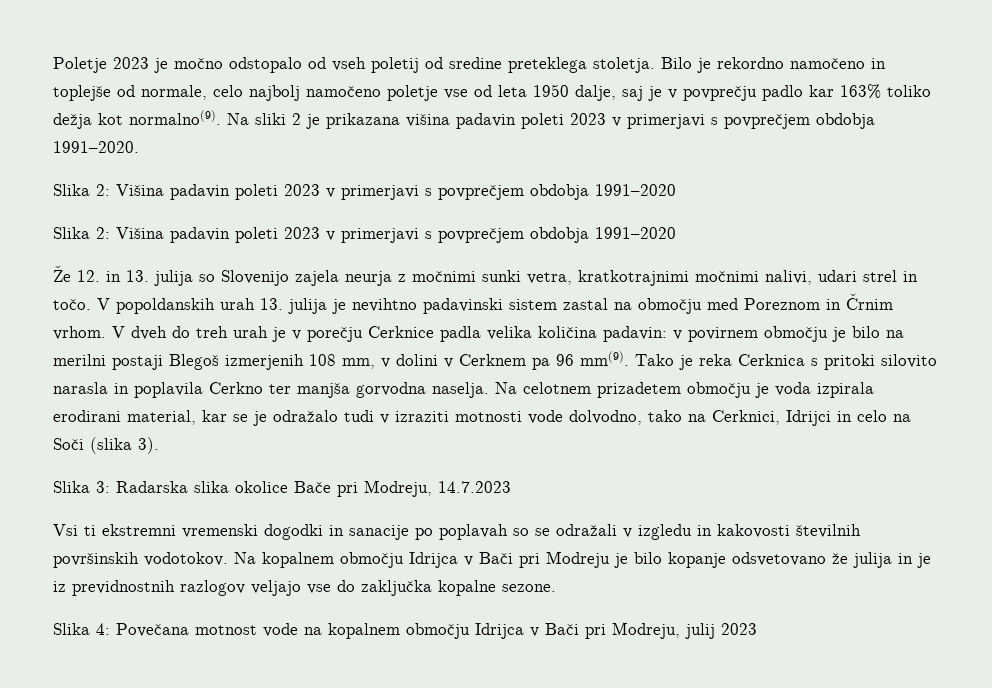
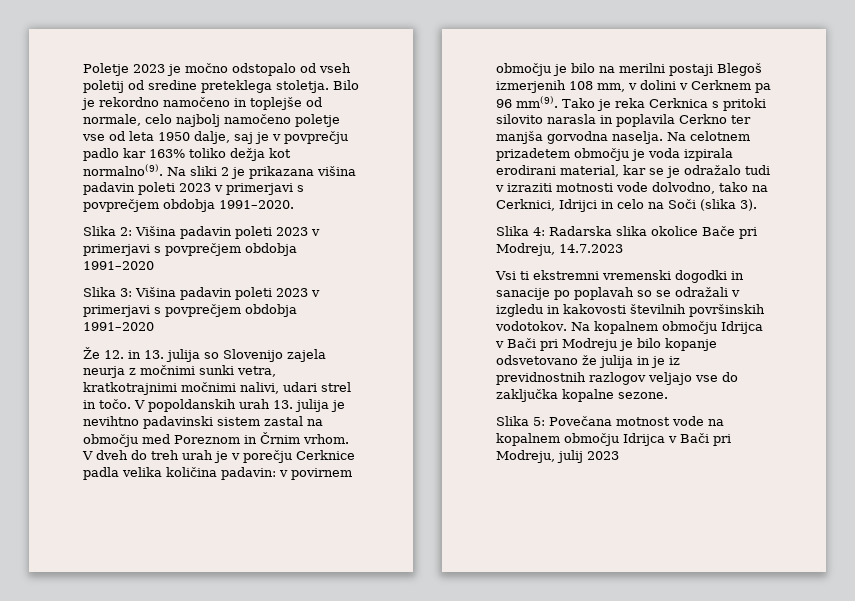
[96,227,110,239] 2: -> [120,288,132,297] 3:
[96,481,110,493] 3: -> [533,227,545,236] 4:
[96,623,110,635] 4: -> [533,417,545,426] 5:

